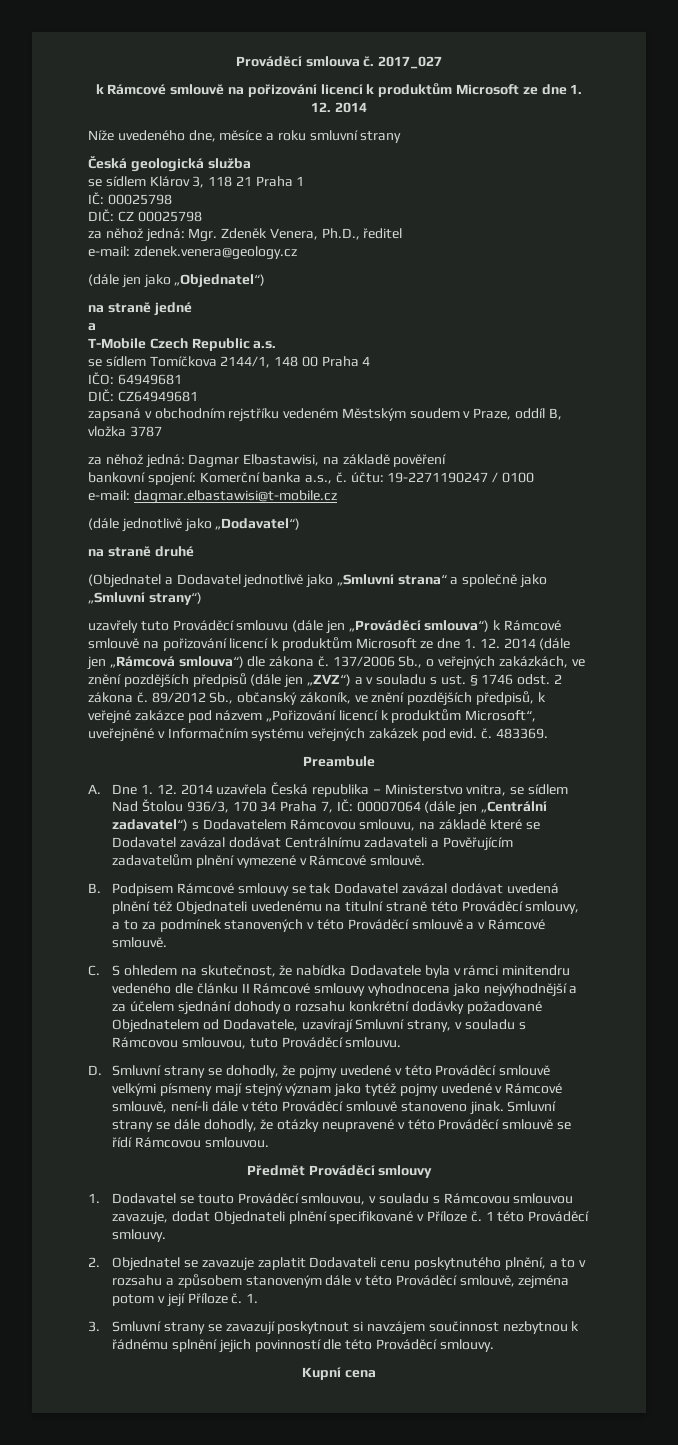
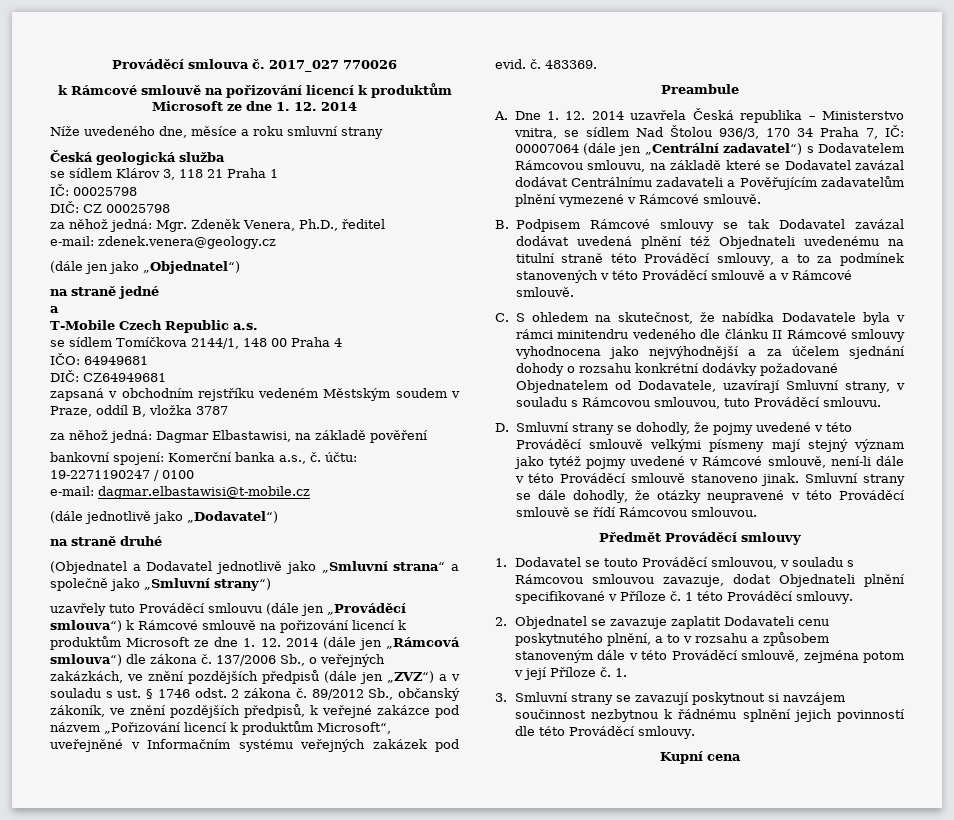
(443, 62) none -> [343,60,397,69] 770026

